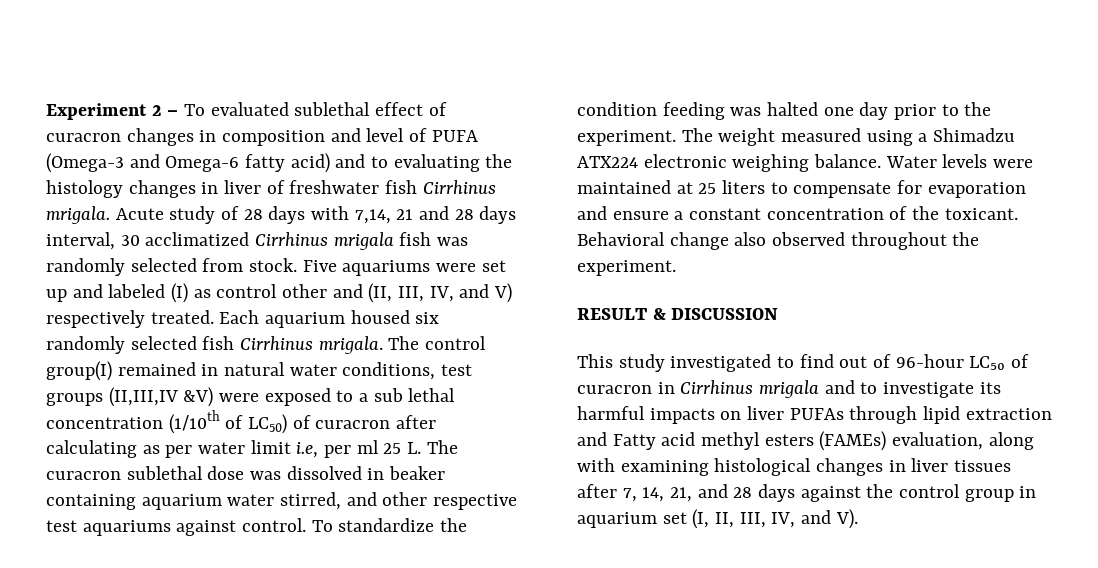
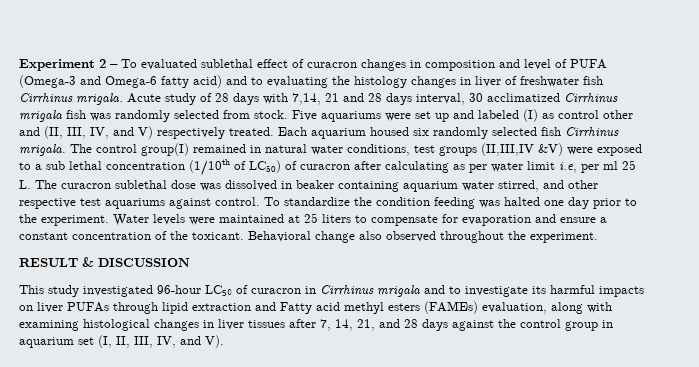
[681,128,1016,146] [577,154,882,172] The weight measured using a Shimadzu ATX224 electronic weighing balance. -> (109, 220) none
[777,354,892,368] to find out of -> (153, 291) none

